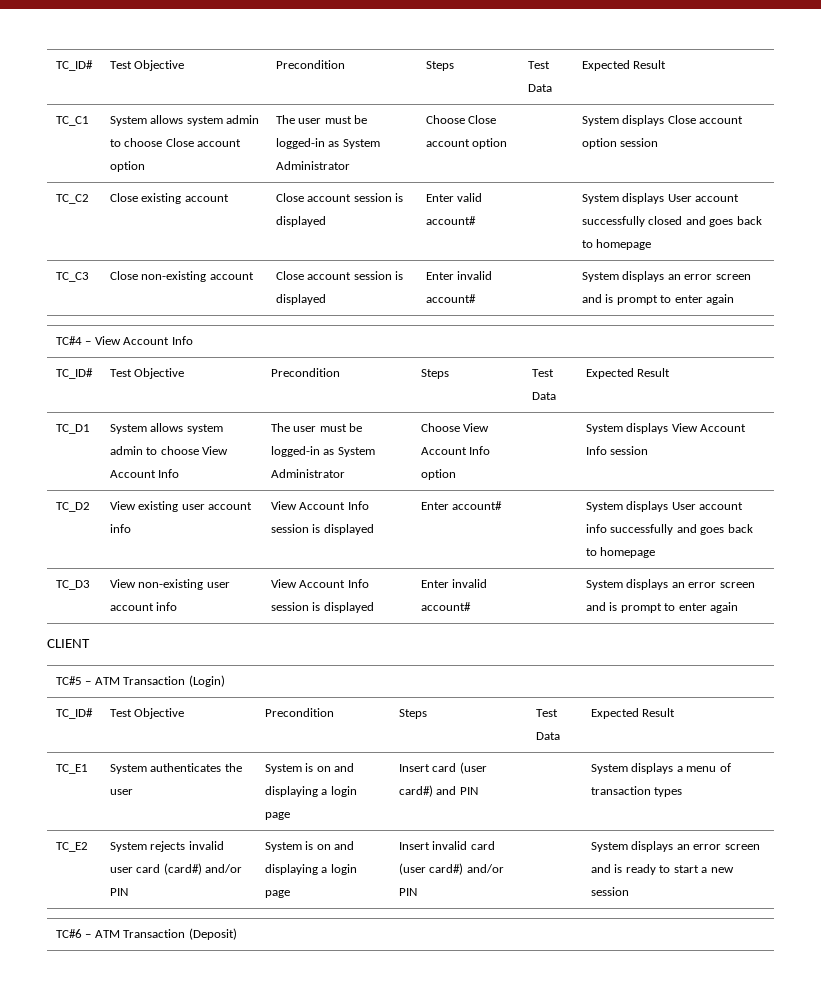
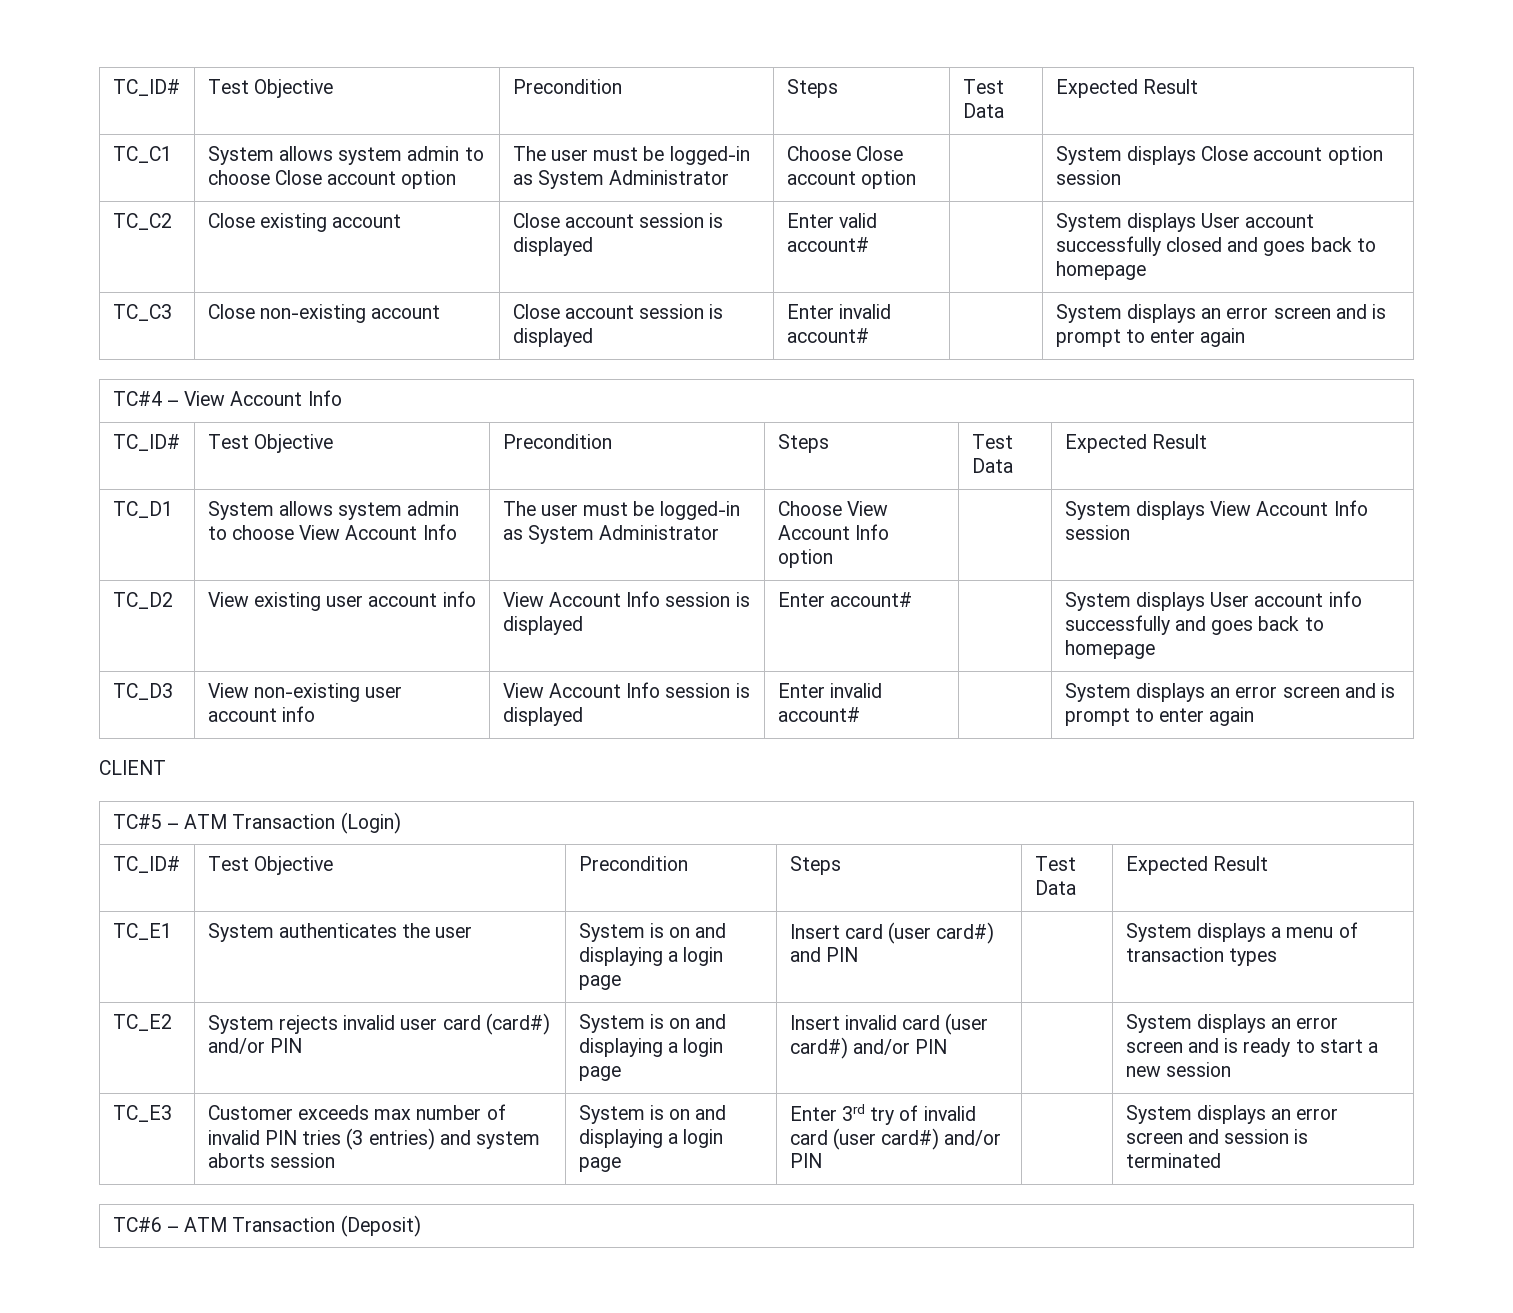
(629, 891) none -> [112,1105,172,1122] [207,1104,506,1120] [207,1128,541,1150] [207,1153,335,1168] [578,1105,727,1124] [578,1129,724,1148] [578,1157,621,1172] [789,1104,976,1125] [789,1128,1002,1150] [789,1153,822,1168] [1125,1105,1339,1124] [1125,1129,1309,1144] [1125,1153,1221,1168] // TC_E3 | Customer exceeds max number of invalid PIN tries (3 entries) and system aborts session | System is on and displaying a login page | Enter 3rd try of invalid card (user card#) and/or PIN | | System displays an error screen and session is terminated

